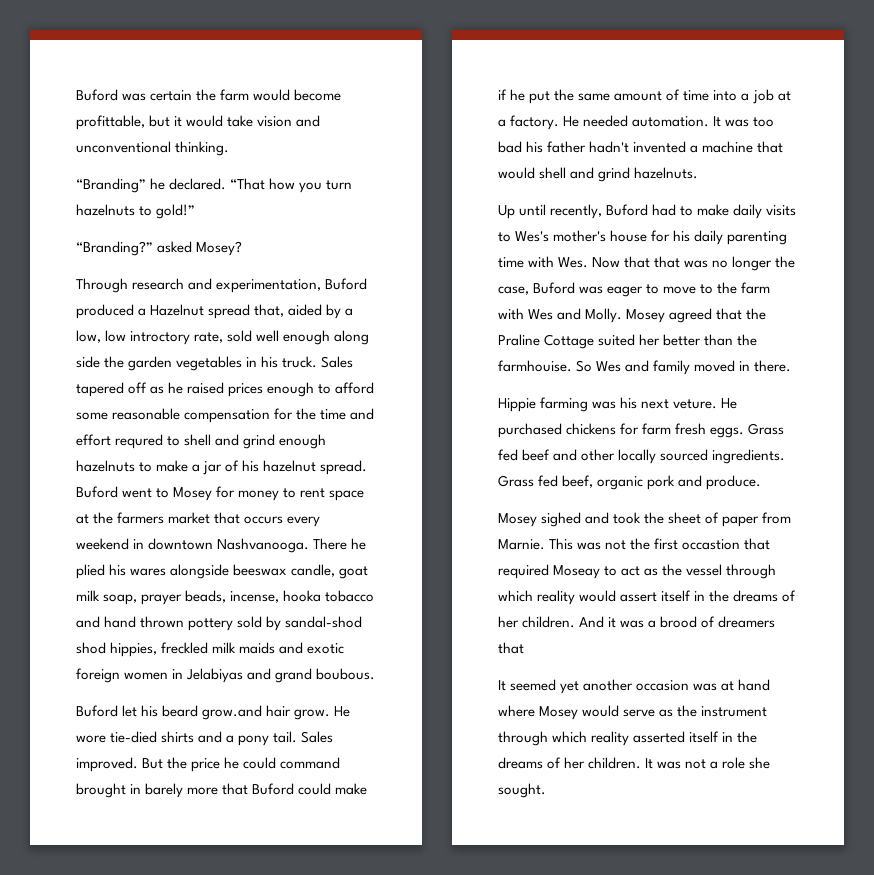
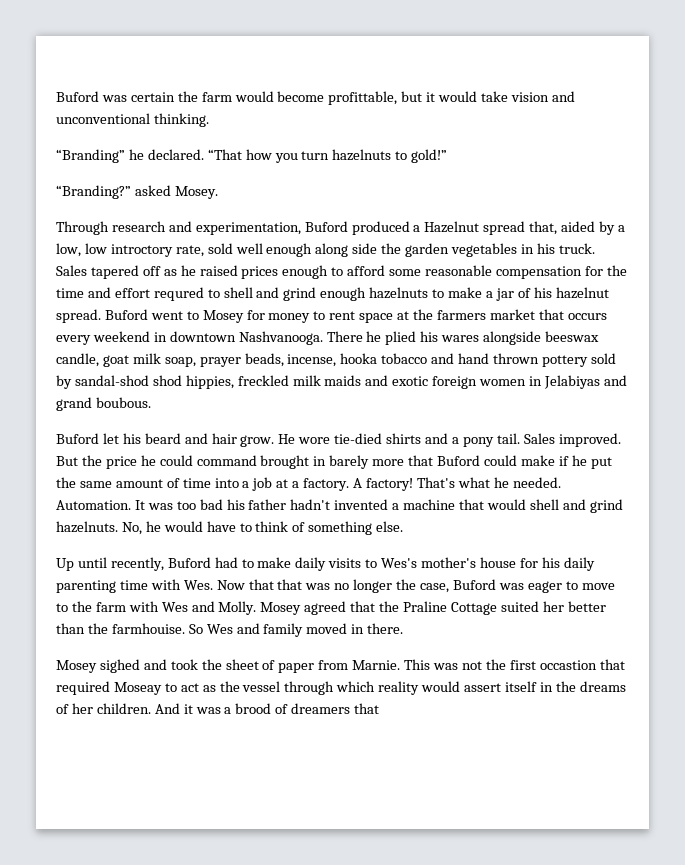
[196,241,243,256] Mosey? -> [174,186,218,199] Mosey.
[202,705,263,720] grow.and -> [184,433,208,444] and
[563,115,710,127] He needed automation. -> [353,477,561,491] [56,500,131,510] A factory! That's what he needed. Automation.
(699, 173) none -> [121,521,404,535] No, he would have to think of something else.
[498,397,738,412] [498,423,785,438] [498,449,786,464] [498,475,762,490] // Hippie farming was his next veture. He purchased chickens for farm fresh eggs. Grass fed beef and other locally sourced ingredients. Grass fed beef, organic pork and produce. -> (404, 628) none
[498,679,771,694] [498,705,768,720] [498,731,758,746] [498,757,771,769] [498,783,546,798] // It seemed yet another occasion was at hand where Mosey would serve as the instrument through which reality asserted itself in the dreams of her children. It was not a role she sought. -> (380, 708) none

